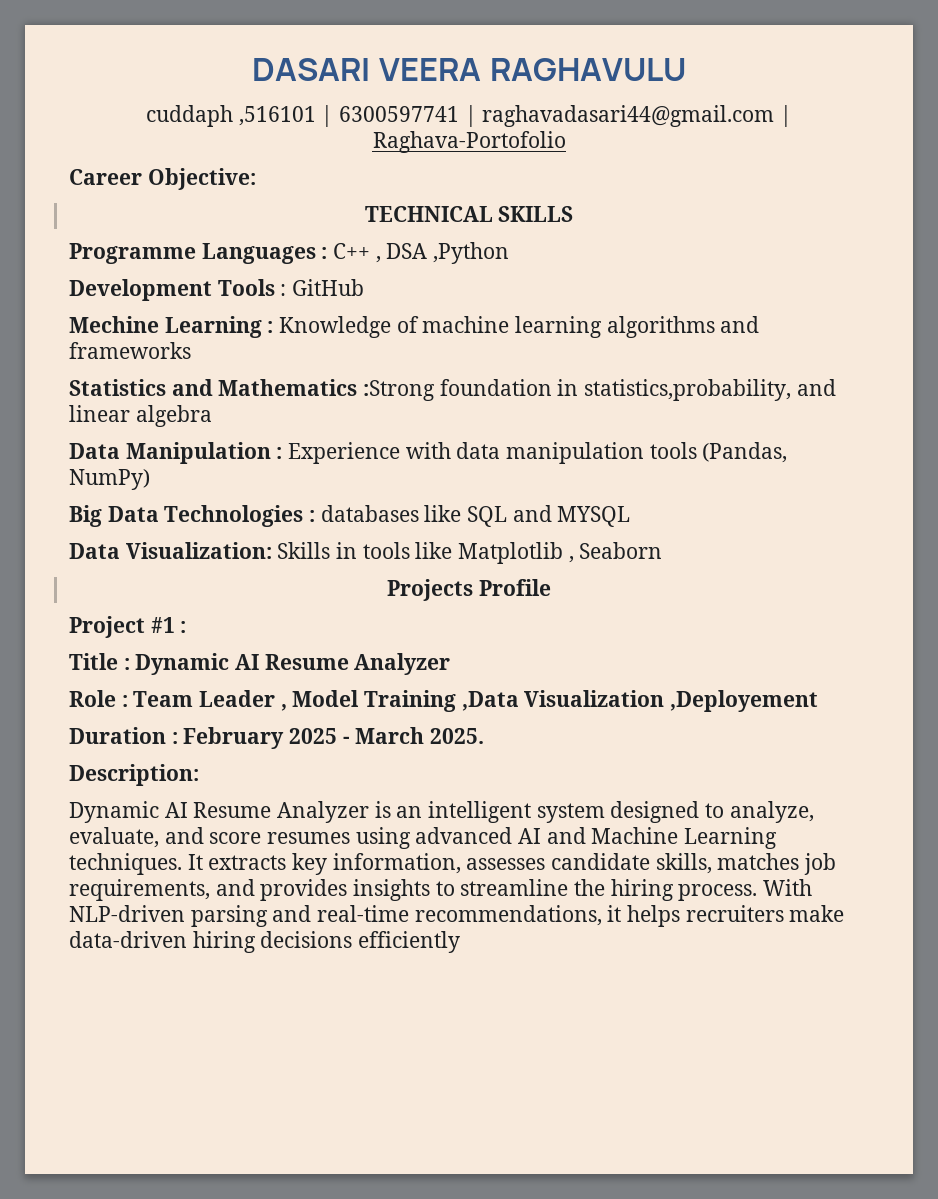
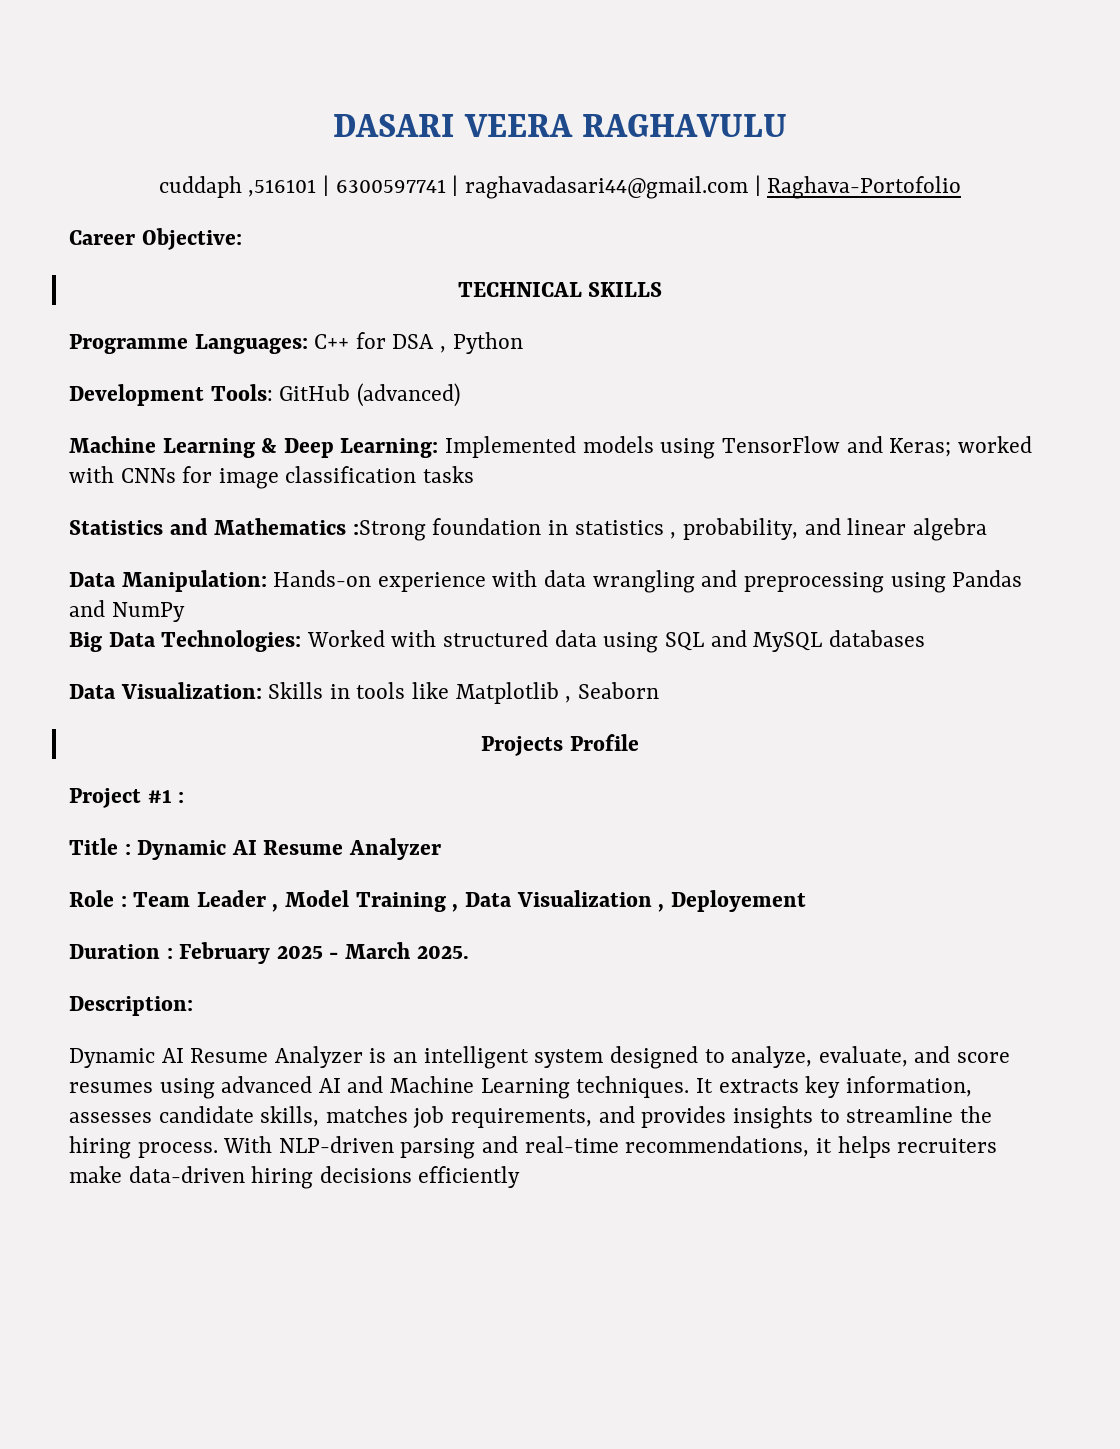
[201,242,510,264] Languages : C++ , DSA ,Python -> [194,332,523,354] Languages: C++ for DSA , Python
[217,279,287,296] Tools : -> [210,384,273,401] Tools:
[69,316,760,338] [69,342,191,359] // Mechine Learning : Knowledge of machine learning algorithms and frameworks -> [356,383,460,407] [69,436,1032,459] [69,466,475,489] (advanced) // Machine Learning & Deep Learning: Implemented models using TensorFlow and Keras; worked with CNNs for image classification tasks
[584,379,792,401] statistics,probability, -> [574,518,798,540] statistics , probability,
[125,442,788,464] [69,469,150,490] [69,505,631,527] Manipulation : Experience with data manipulation tools (Pandas, NumPy) // Big Data Technologies : databases like SQL and MYSQL -> [121,570,1023,593] [69,600,185,622] [69,630,925,653] Manipulation: Hands-on experience with data wrangling and preprocessing using Pandas and NumPy // Big Data Technologies: Worked with structured data using SQL and MySQL databases
[461,690,819,712] ,Data Visualization ,Deployement -> [452,890,806,912] , Data Visualization , Deployement

